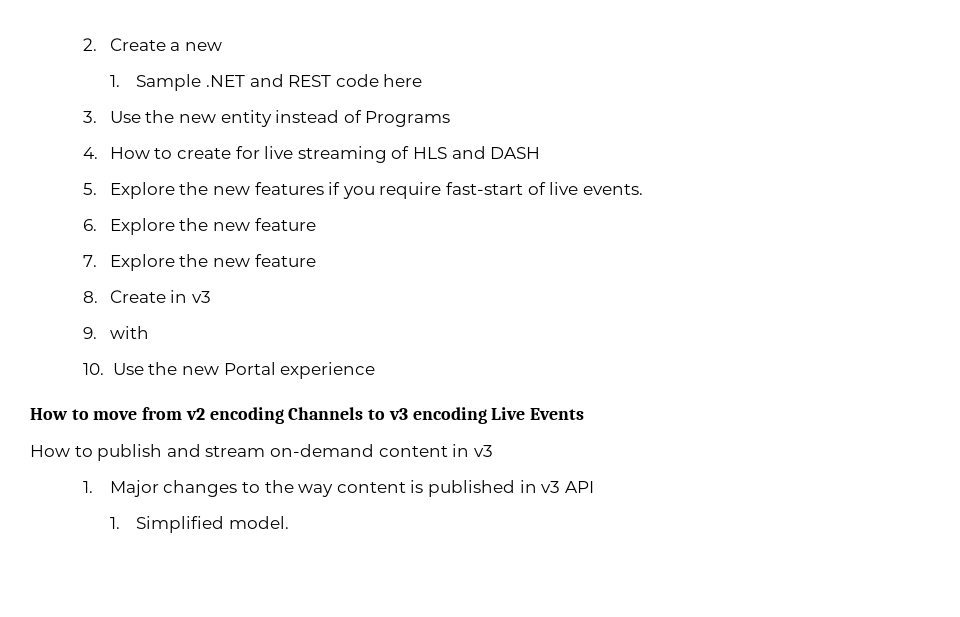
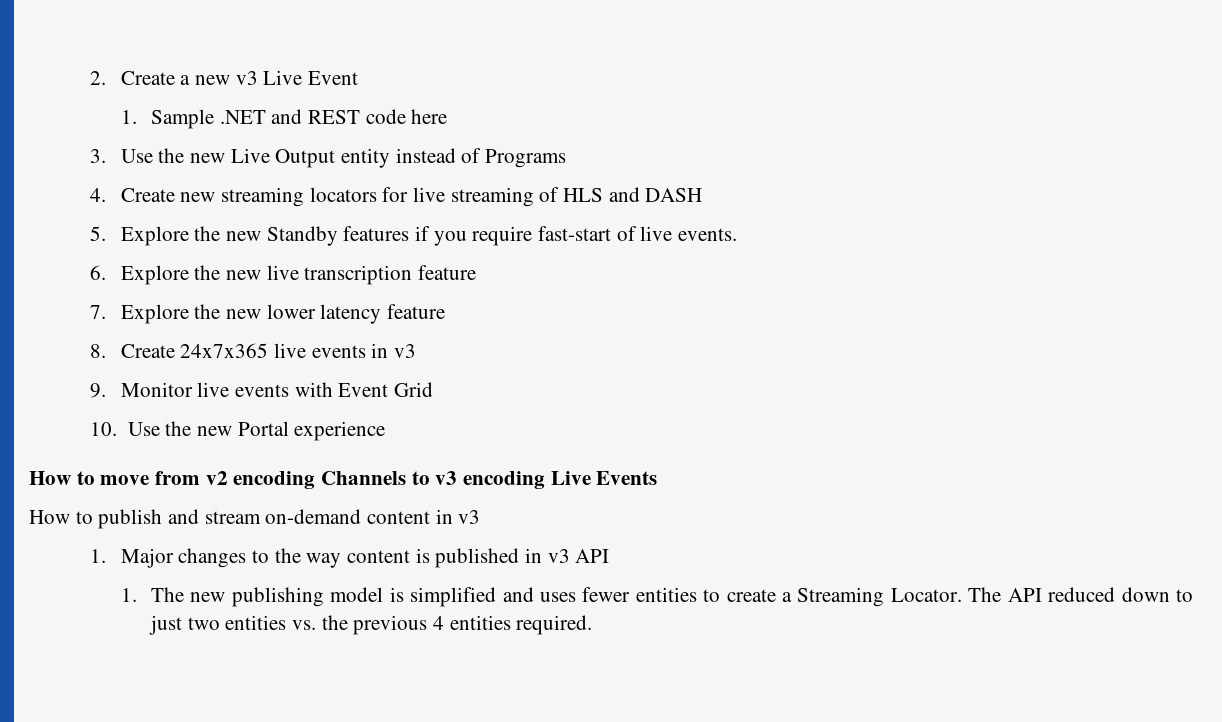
(223, 46) none -> [235,70,358,85] v3 Live Event
(217, 118) none -> [230,148,336,168] Live Output
[109,147,232,159] How to create -> [120,187,377,207] Create new streaming locators
(251, 190) none -> [266,226,338,246] Standby
(251, 226) none -> [266,265,413,285] live transcription
(251, 262) none -> [266,304,382,324] lower latency
(166, 296) none -> [180,343,366,358] 24x7x365 live events
(98, 333) none -> [120,382,289,397] Monitor live events
(149, 332) none -> [338,382,433,397] Event Grid
[136,516,290,533] Simplified model. -> [151,587,1193,607] [149,615,593,635] The new publishing model is simplified and uses fewer entities to create a Streaming Locator. The API reduced down to just two entities vs. the previous 4 entities required.

